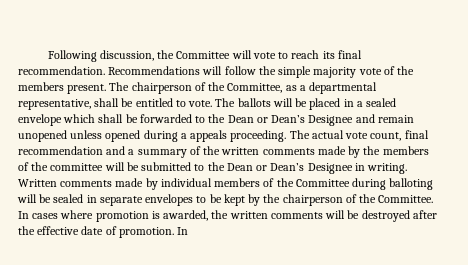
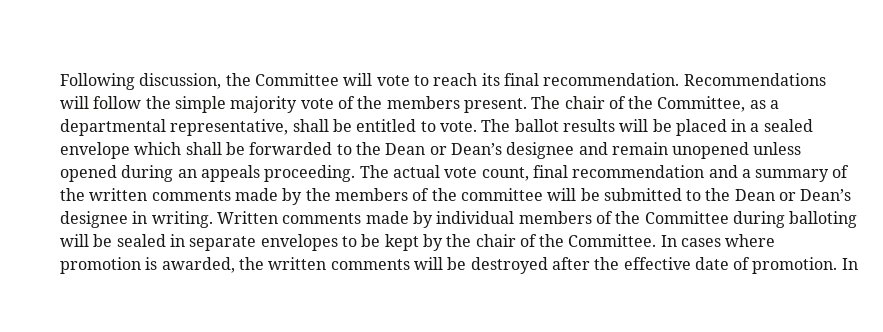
[131,82,192,94] chairperson -> [564,96,605,109] chair
[237,98,271,107] ballots -> [514,119,615,132] ballot results
[308,115,354,126] Designee -> [506,142,575,159] designee
[180,133,187,139] a -> [177,169,197,178] an
[307,163,353,174] Designee -> [60,211,128,228] designee
[282,194,343,206] chairperson -> [475,234,516,247] chair

